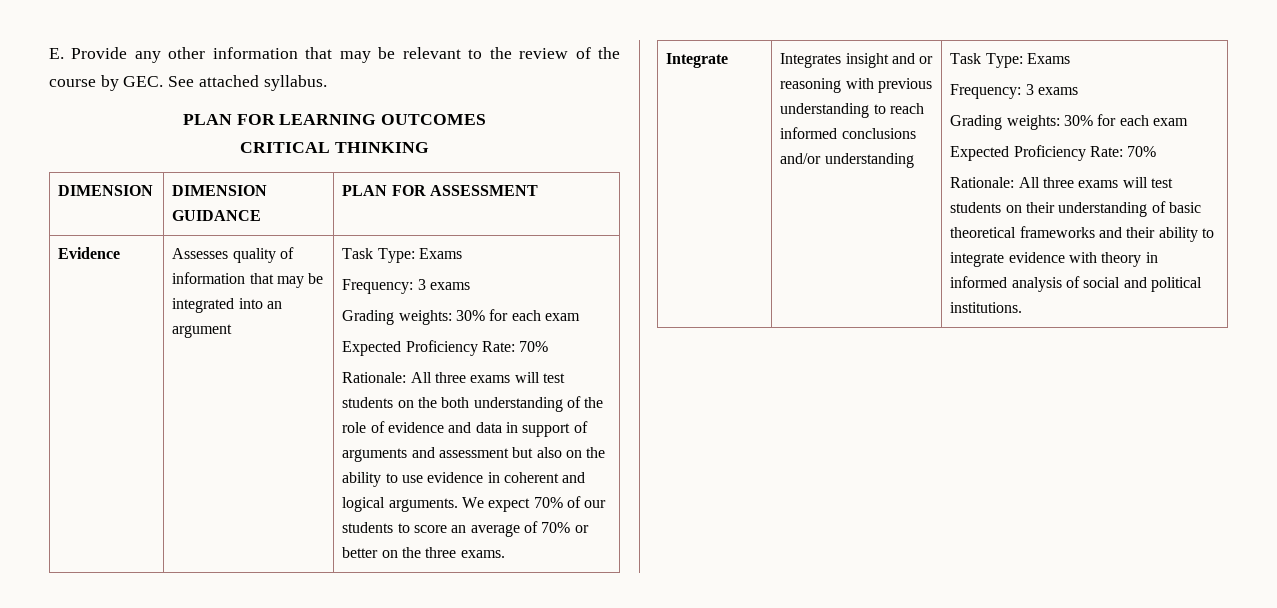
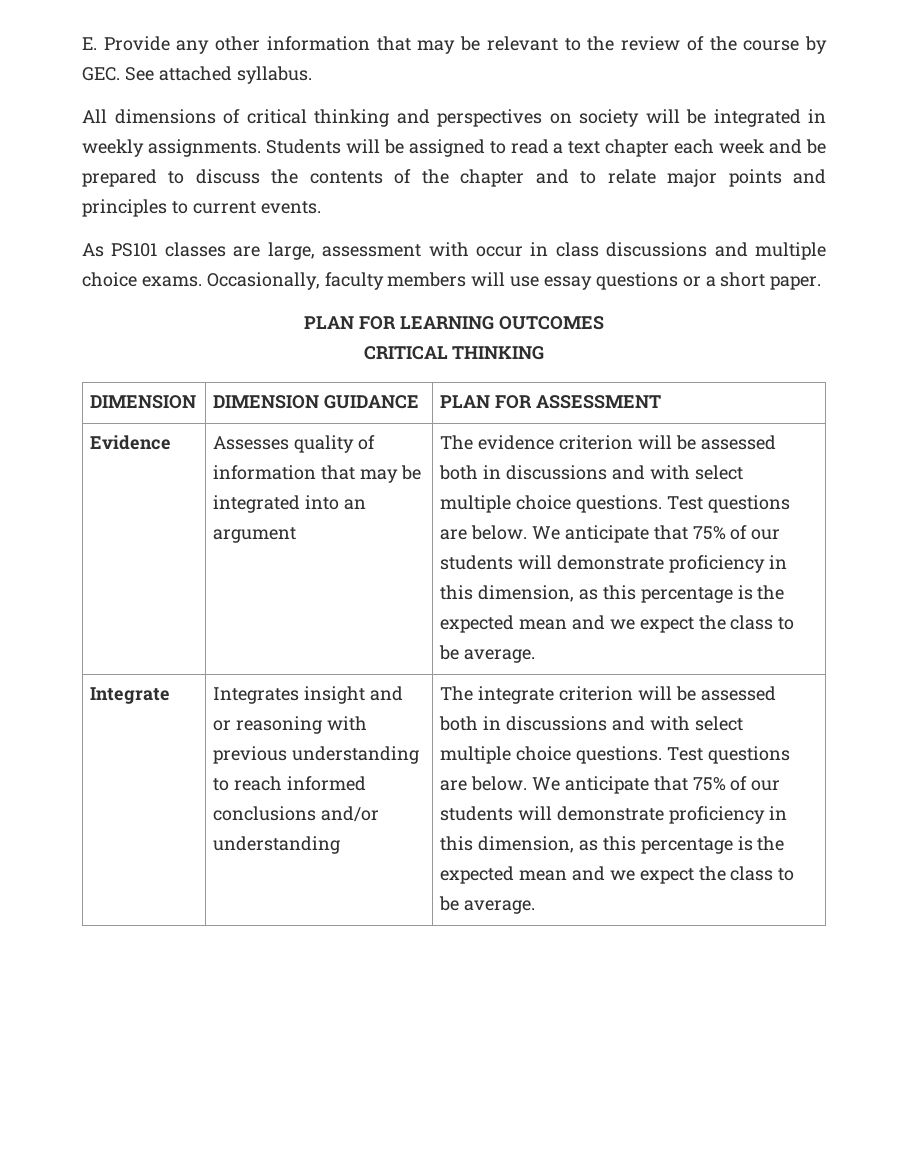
(327, 83) none -> [82,109,826,127] [82,139,827,157] [82,169,826,187] [82,199,321,217] [82,242,826,260] [82,272,822,290] // All dimensions of critical thinking and perspectives on society will be integrated in weekly assignments. Students will be assigned to read a text chapter each week and be prepared to discuss the contents of the chapter and to relate major points and principles to current events. // As PS101 classes are large, assessment with occur in class discussions and multiple choice exams. Occasionally, faculty members will use essay questions or a short paper.
[342,248,463,263] [342,279,471,294] [342,309,581,325] [342,340,549,356] [342,372,566,383] [342,396,604,412] [342,421,588,437] [342,447,606,462] [342,472,586,487] [342,496,607,512] [342,521,589,537] [342,547,505,558] Task Type: Exams // Frequency: 3 exams // Grading weights: 30% for each exam // Expected Proficiency Rate: 70% // Rationale: All three exams will test students on the both understanding of the role of evidence and data in support of arguments and assessment but also on the ability to use evidence in coherent and logical arguments. We expect 70% of our students to score an average of 70% or better on the three exams. -> [440,435,776,450] [439,465,743,480] [440,495,790,513] [440,525,781,543] [440,555,787,573] [440,585,785,603] [440,615,795,633] [439,645,536,663] The evidence criterion will be assessed both in discussions and with select multiple choice questions. Test questions are below. We anticipate that 75% of our students will demonstrate proficiency in this dimension, as this percentage is the expected mean and we expect the class to be average.
[950,53,1071,68] [950,84,1079,99] [950,114,1189,130] [950,145,1157,161] [950,177,1174,188] [950,201,1202,217] [950,226,1215,242] [950,252,1158,267] [950,276,1203,292] [950,302,1023,313] Task Type: Exams // Frequency: 3 exams // Grading weights: 30% for each exam // Expected Proficiency Rate: 70% // Rationale: All three exams will test students on their understanding of basic theoretical frameworks and their ability to integrate evidence with theory in informed analysis of social and political institutions. -> [440,686,776,704] [439,716,743,731] [440,746,790,764] [440,776,781,794] [440,806,787,824] [440,836,785,854] [440,866,795,884] [439,896,536,914] The integrate criterion will be assessed both in discussions and with select multiple choice questions. Test questions are below. We anticipate that 75% of our students will demonstrate proficiency in this dimension, as this percentage is the expected mean and we expect the class to be average.

